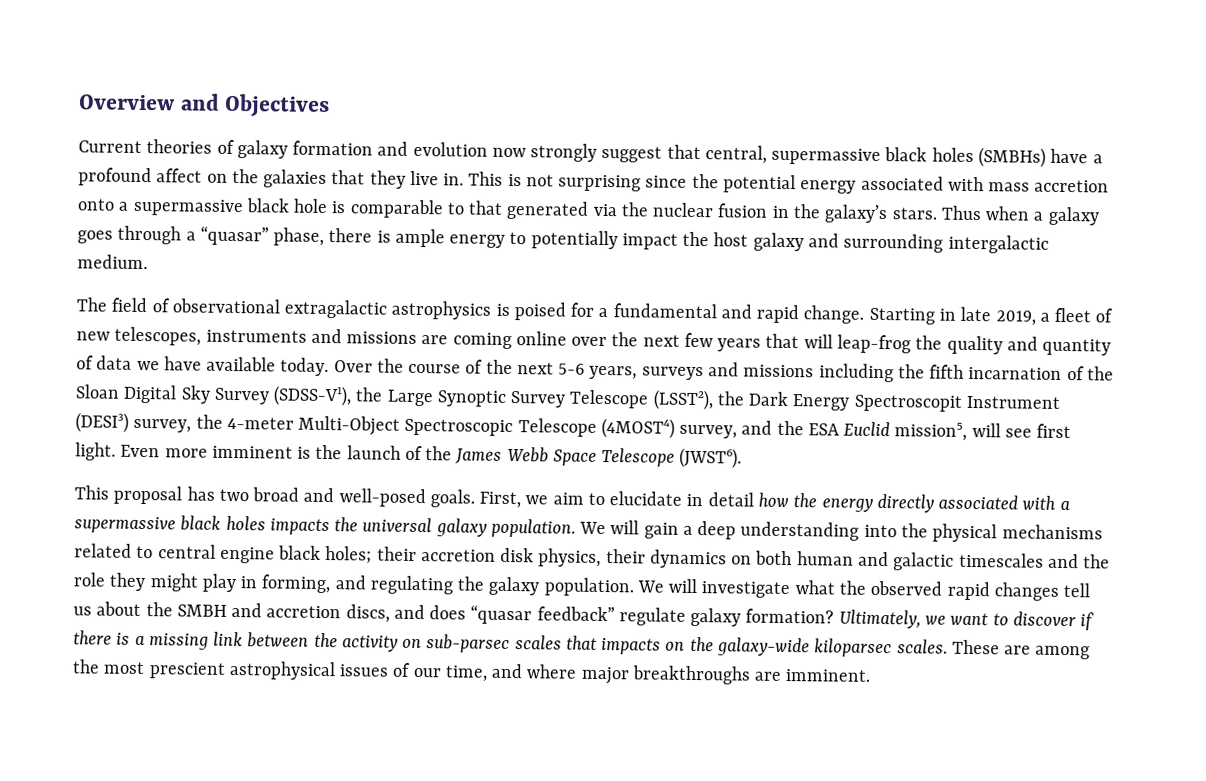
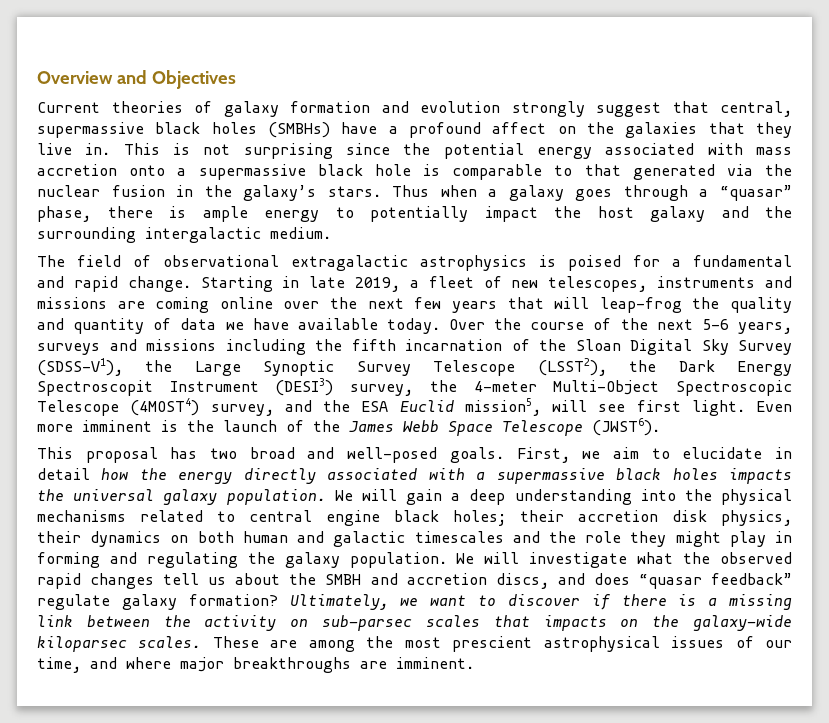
[491,147,526,158] now -> (500, 107) none
(839, 240) none -> [765,206,792,218] the
[261,574,331,594] forming, -> [37,552,100,568] forming

